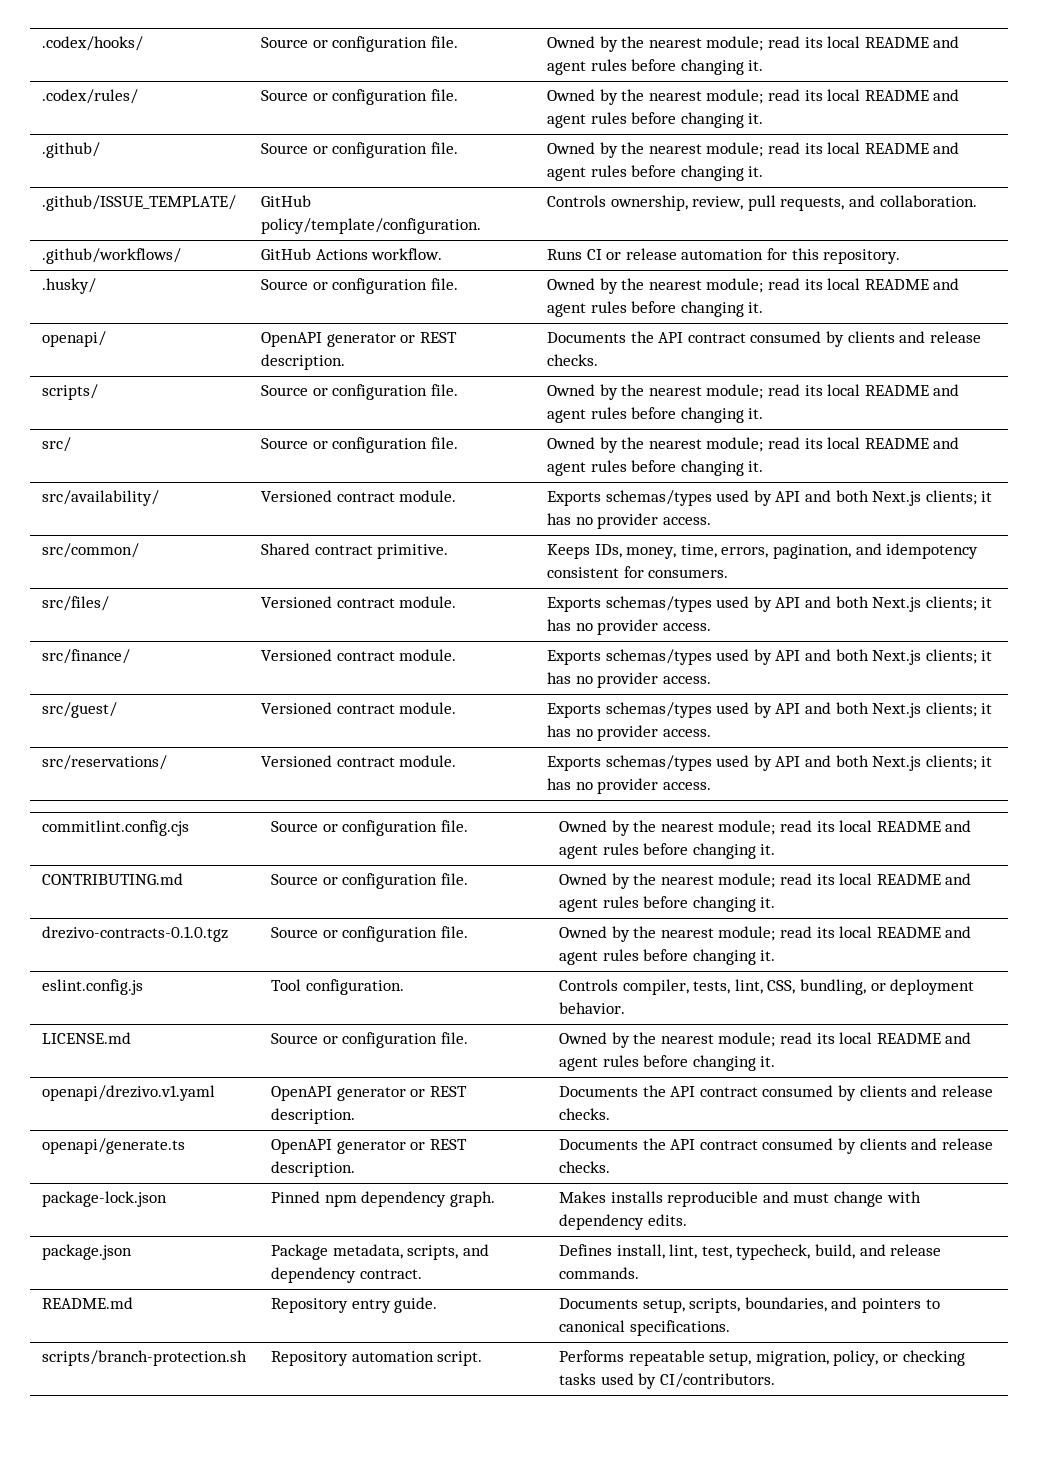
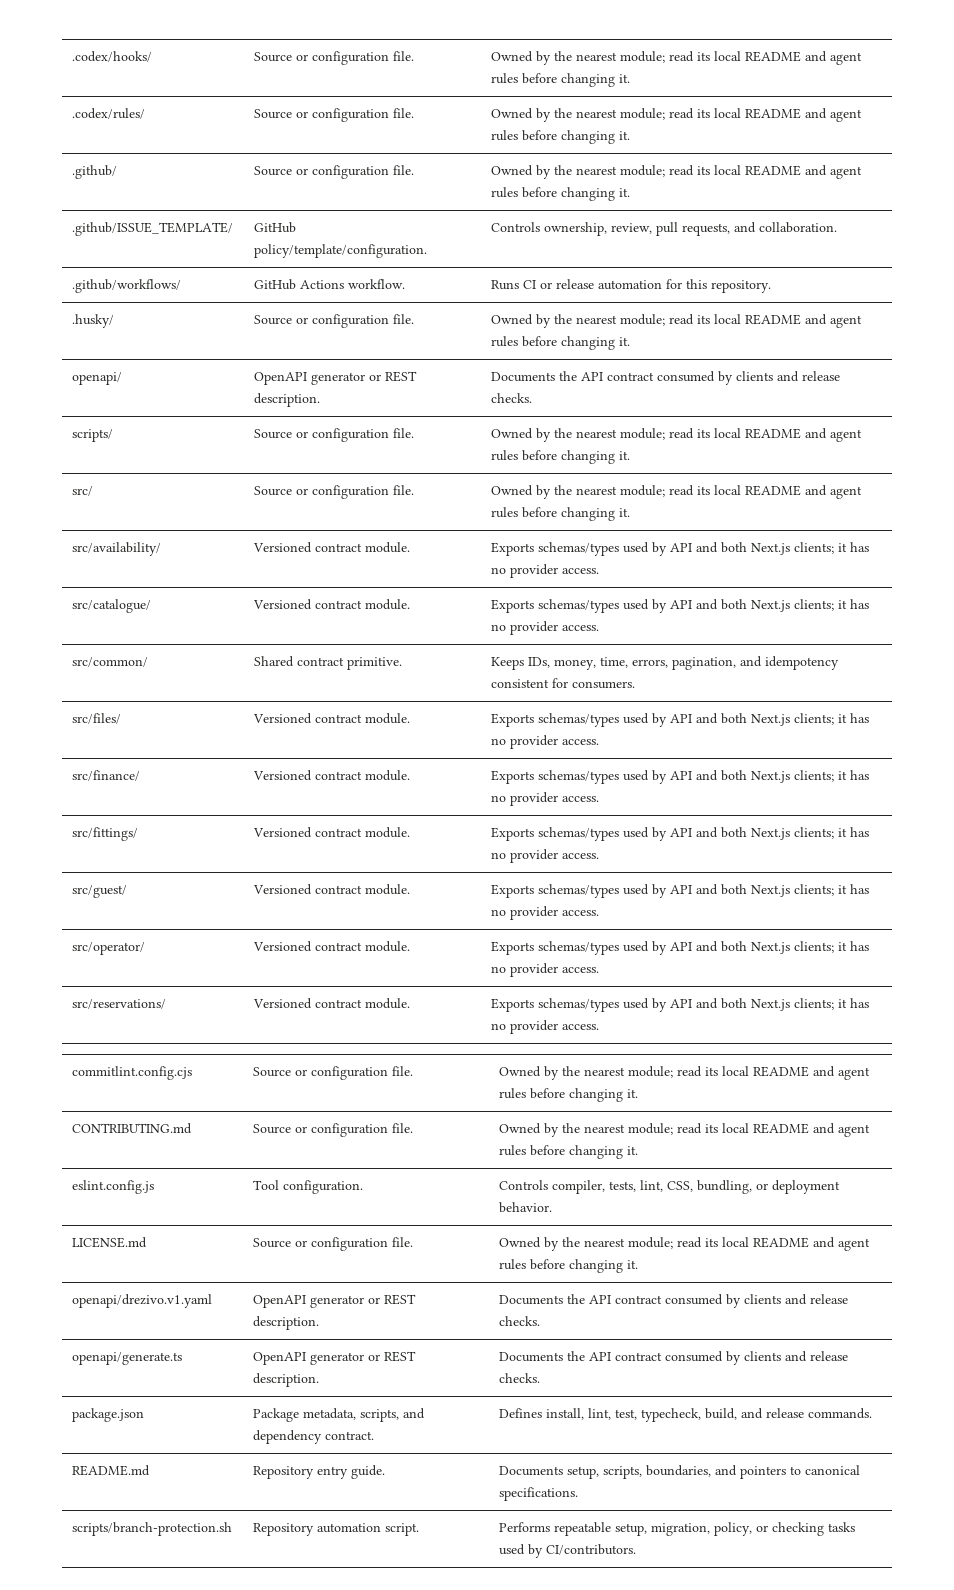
(711, 521) none -> [72,599,152,613] [253,599,411,610] [491,599,870,613] [491,621,600,635] // src/catalogue/ | Versioned contract module. | Exports schemas/types used by API and both Next.js clients; it has no provider access.
(711, 680) none -> [72,827,139,841] [253,827,411,838] [491,827,870,841] [491,849,600,863] // src/fittings/ | Versioned contract module. | Exports schemas/types used by API and both Next.js clients; it has no provider access.
(711, 733) none -> [72,942,146,955] [253,941,411,952] [491,941,870,955] [491,963,600,977] // src/operator/ | Versioned contract module. | Exports schemas/types used by API and both Next.js clients; it has no provider access.
[42,926,229,942] [271,926,468,942] [559,926,972,942] [559,949,776,965] // drezivo-contracts-0.1.0.tgz | Source or configuration file. | Owned by the nearest module; read its local README and agent rules before changing it. -> (639, 1150) none
[42,1191,168,1207] [271,1191,495,1207] [559,1191,921,1207] [559,1214,687,1230] // package-lock.json | Pinned npm dependency graph. | Makes installs reproducible and must change with dependency edits. -> (541, 1378) none

